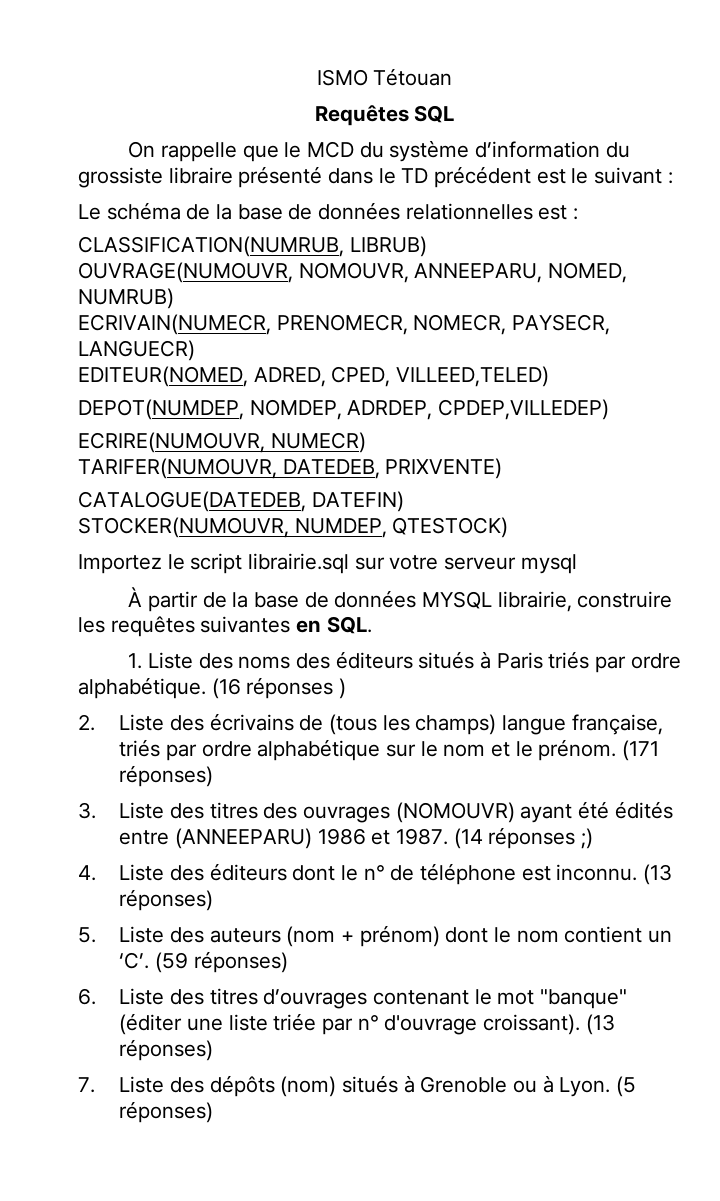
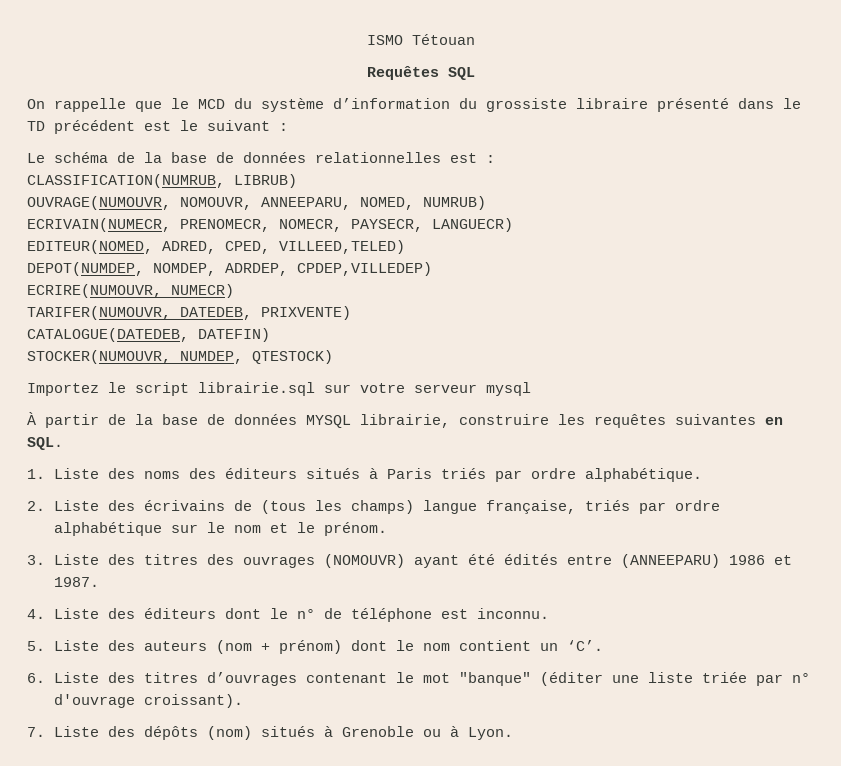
[211,677,347,699] (16 réponses ) -> (702, 475) none
[622,740,660,761] [119,765,214,787] (171 réponses) -> (387, 529) none
[453,827,594,849] (14 réponses ;) -> (99, 582) none
[643,864,673,885] [119,889,214,911] (13 réponses) -> (549, 613) none
[155,951,288,973] (59 réponses) -> (603, 645) none
[585,1014,615,1035] [119,1039,214,1061] (13 réponses) -> (243, 701) none
[616,1076,637,1097] [119,1101,214,1123] (5 réponses) -> (513, 733) none

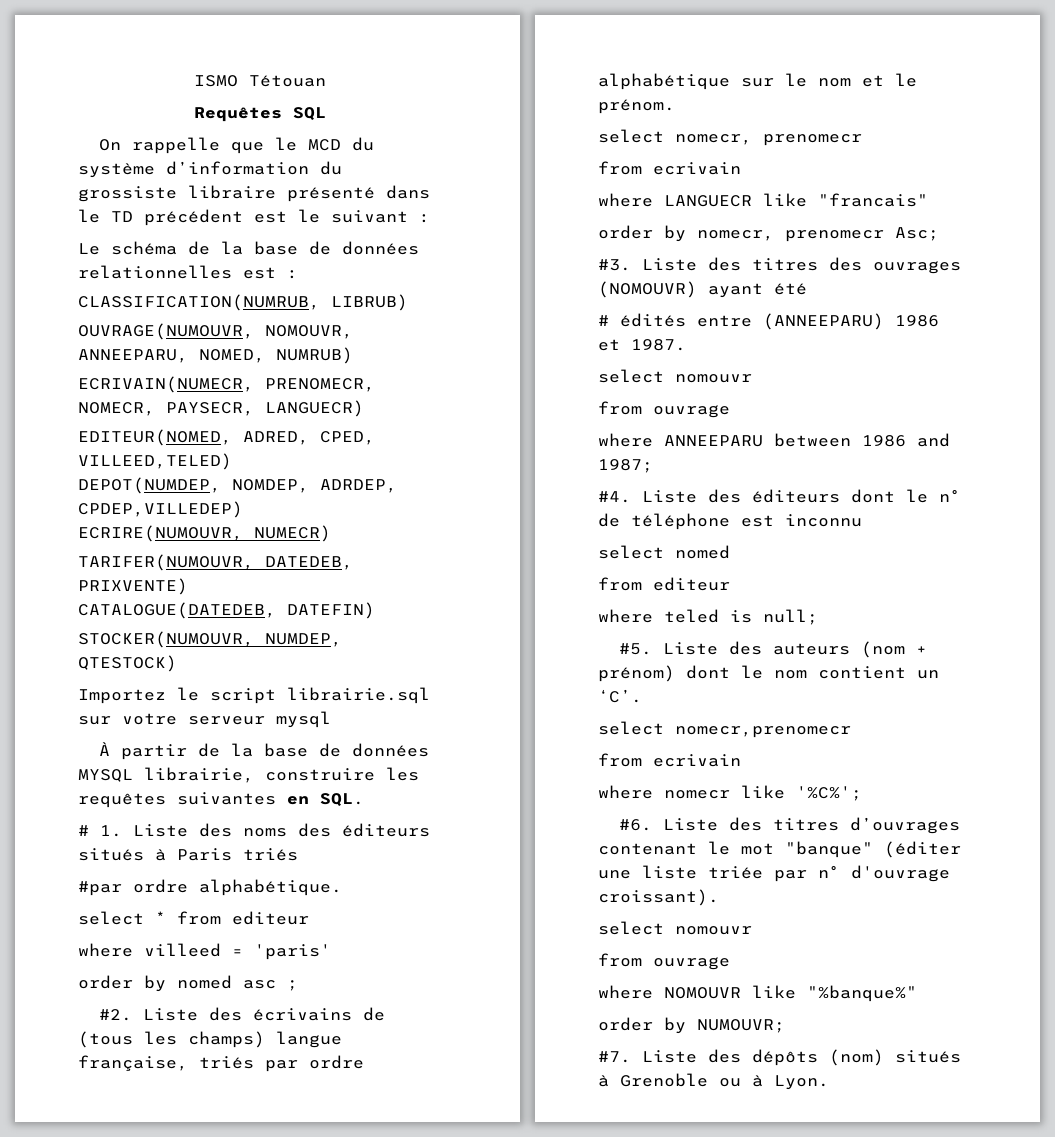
(63, 443) none -> [78,825,89,836] #
[495,470,522,482] par -> [78,881,122,896] // #par
[27,501,45,511] 2. -> [78,911,309,925] [78,943,331,960] [78,975,298,992] [99,1009,133,1021] select * from editeur // where villeed = 'paris' // order by nomed asc ; // #2.
[27,555,45,565] 3. -> [598,129,862,146] [598,161,741,175] [598,193,928,207] [598,225,939,242] [598,259,631,271] select nomecr, prenomecr // from ecrivain // where LANGUECR like "francais" // order by nomecr, prenomecr Asc; // #3.
(495, 559) none -> [598,315,609,326] // #
[27,609,45,619] 4. -> [598,369,752,383] [598,401,730,418] [598,433,950,447] [598,459,653,473] [598,491,631,503] select nomouvr // from ouvrage // where ANNEEPARU between 1986 and 1987; // #4.
[476,608,549,619] [27,641,45,651] inconnu. // 5. -> [785,514,862,527] [598,545,730,559] [598,577,730,591] [598,609,818,625] [619,643,653,655] inconnu // select nomed // from editeur // where teled is null; // #5.
[27,673,45,683] 6. -> [598,721,851,738] [598,753,741,767] [598,785,862,801] [619,819,653,831] select nomecr,prenomecr // from ecrivain // where nomecr like '%C%'; // #6.
[27,727,45,737] 7. -> [598,921,752,935] [598,953,730,970] [598,985,917,1002] [598,1017,785,1034] [598,1051,631,1063] select nomouvr // from ouvrage // where NOMOUVR like "%banque%" // order by NUMOUVR; // #7.

